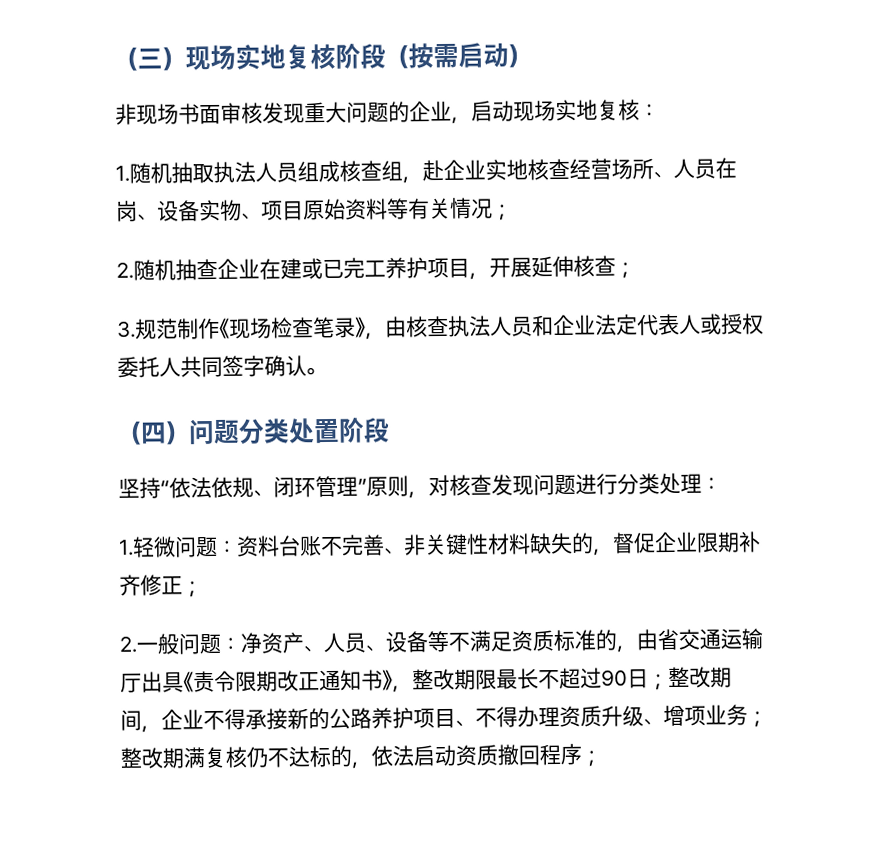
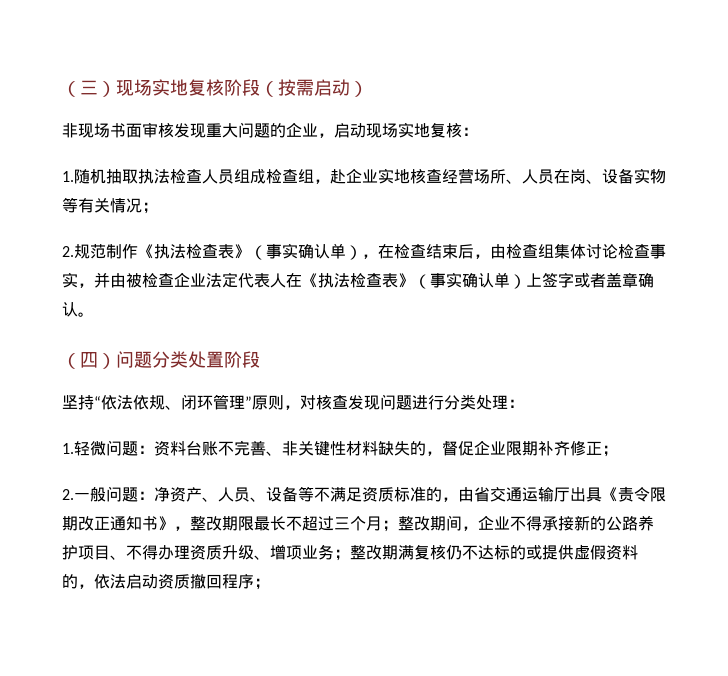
(256, 172) none -> [170,169,202,184] 检查
[339,160,361,182] 核 -> [266,169,282,184] 检
[241,198,388,221] 、项目原始资料 -> (666, 176) none
[133,255,636,281] [117,313,764,340] [117,355,265,378] 随机抽查企业在建或已完工养护项目，开展延伸核查； // 3.规范制作《现场检查笔录》，由核查执法人员和企业法定代表人或授权委托人共同签字 -> [74,243,666,260] [62,272,638,289] 规范制作《执法检查表》（事实确认单），在检查结束后，由检查组集体讨论检查事实，并由被检查企业法定代表人在《执法检查表》（事实确认单）上签字或者盖章
[601,669,649,689] 90日 -> [334,516,382,531] 三个月
(352, 756) none -> [526,544,638,560] [62,574,78,589] 或提供虚假资料的

